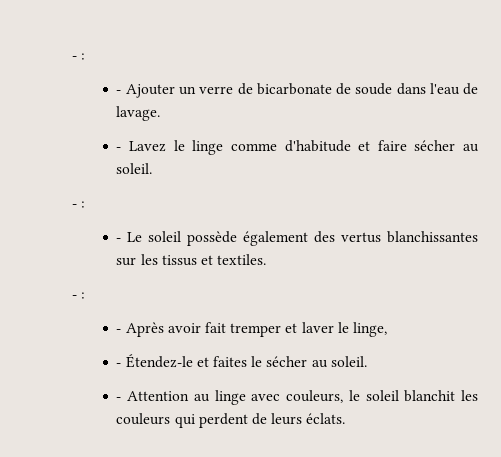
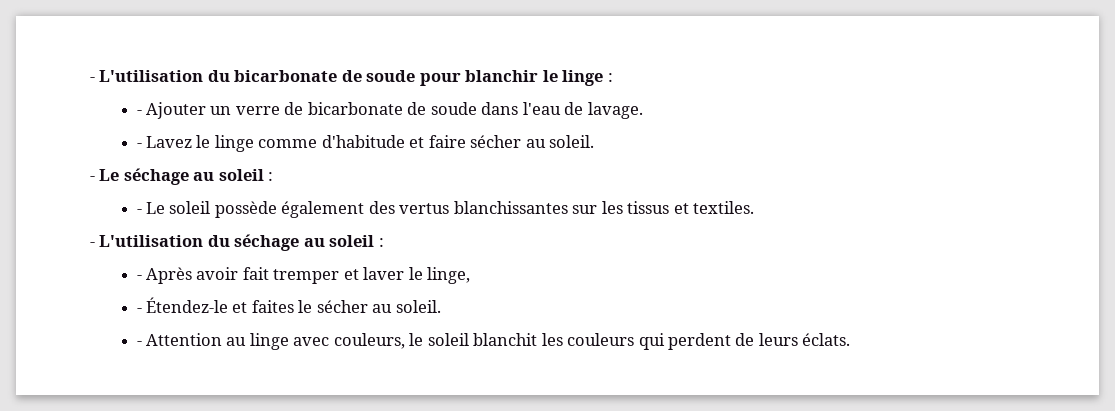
[72,56,77,60] - -> [90,70,604,86] - L'utilisation du bicarbonate de soude pour blanchir le linge
(77, 206) none -> [99,168,264,185] Le séchage au soleil
(77, 297) none -> [99,234,375,251] L'utilisation du séchage au soleil

